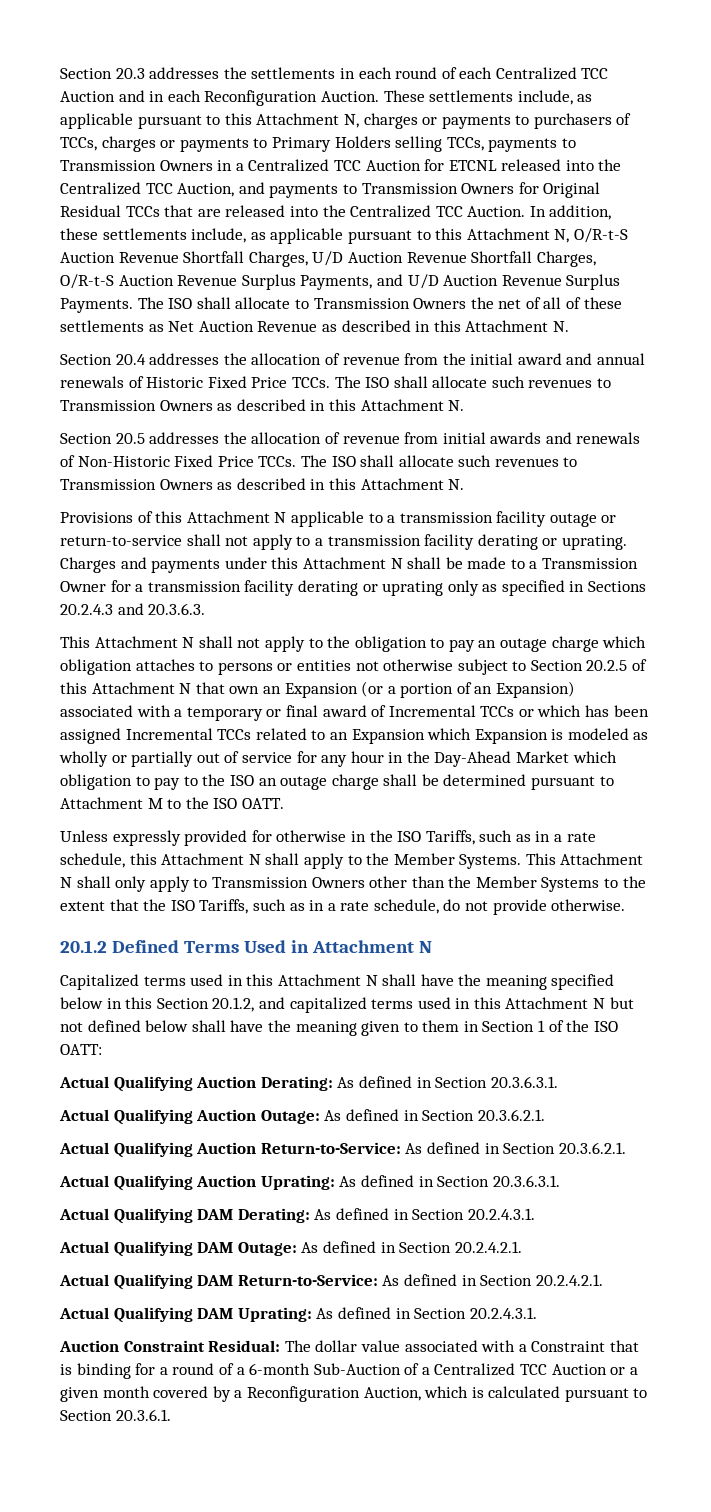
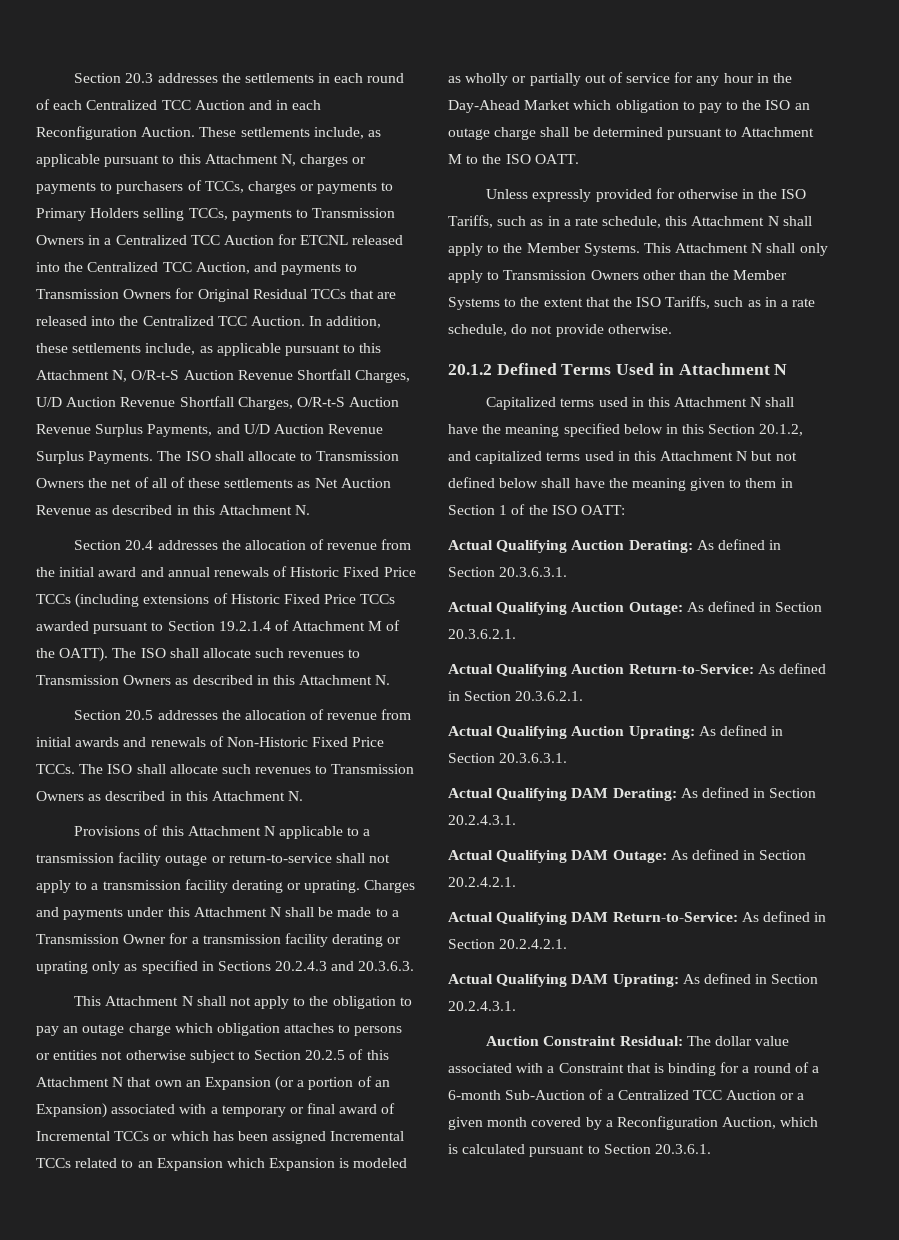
[291,377,330,388] TCCs. -> [36,593,396,608] [36,620,401,634] [36,647,109,662] TCCs (including extensions of Historic Fixed Price TCCs awarded pursuant to Section 19.2.1.4 of Attachment M of the OATT).

